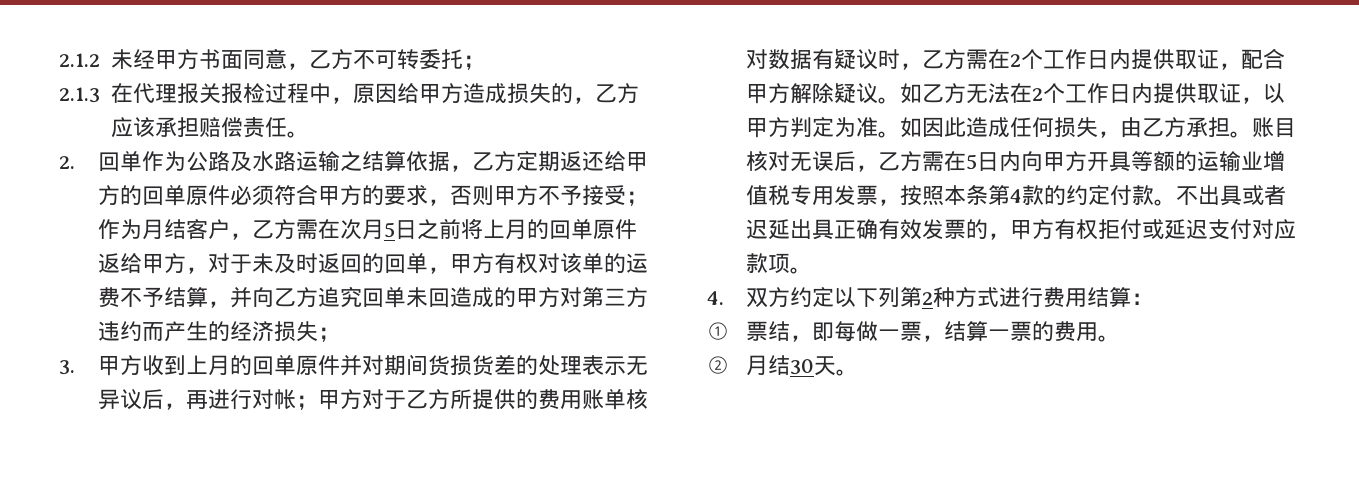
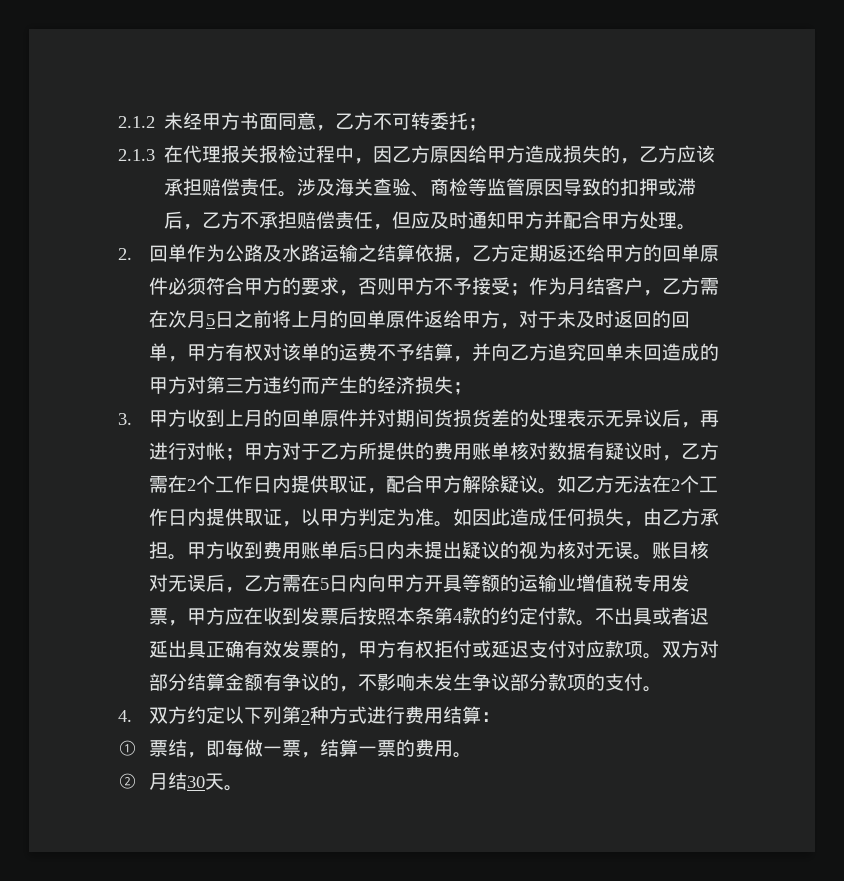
(353, 100) none -> [373,145,431,163] 因乙方
(309, 134) none -> [297,178,697,197] [164,211,697,230] 涉及海关查验、商检等监管原因导致的扣押或滞后，乙方不承担赔偿责任，但应及时通知甲方并配合甲方处理。
(1253, 134) none -> [186,541,652,560] 甲方收到费用账单后5日内未提出疑议的视为核对无误。
(901, 202) none -> [186,607,358,625] 甲方应在收到发票后
(813, 270) none -> [661,640,719,658] [148,673,662,692] 双方对部分结算金额有争议的，不影响未发生争议部分款项的支付。

